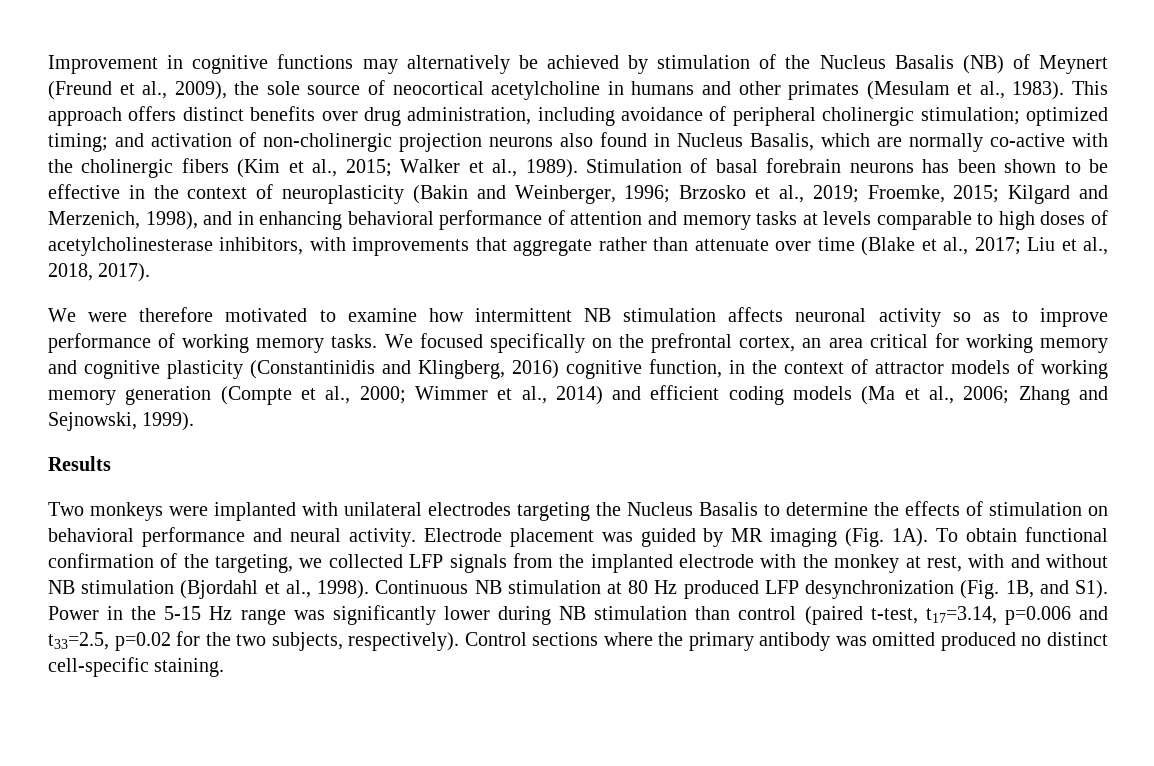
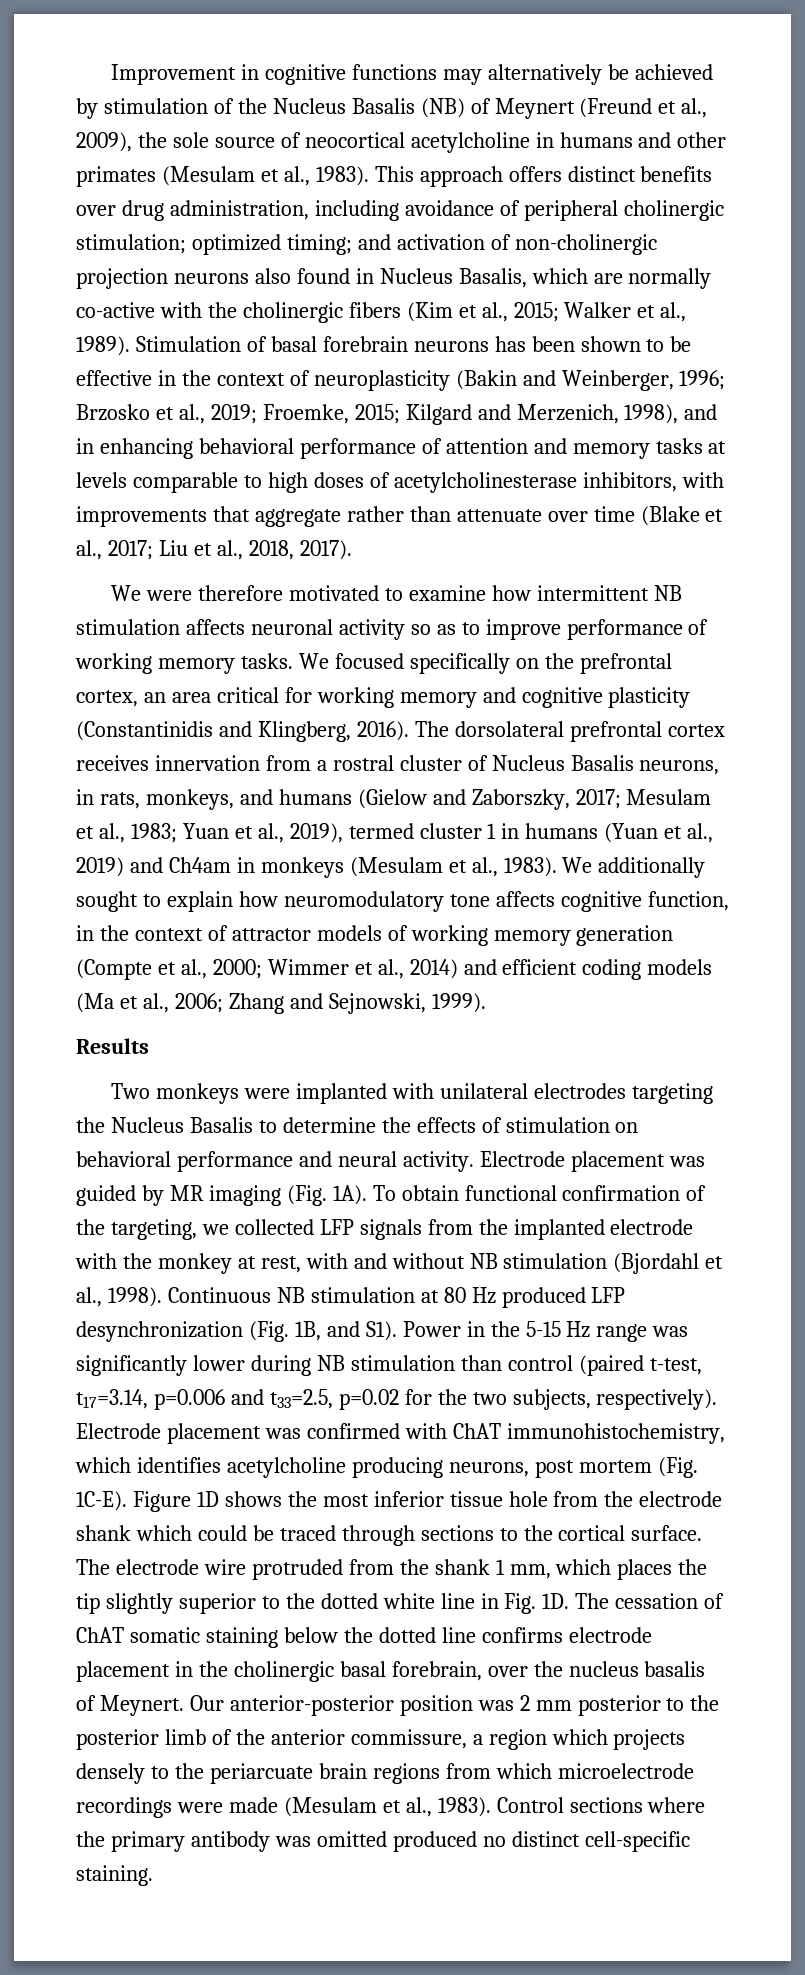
[512,360,559,379] 2016) -> [356,721,725,742] [76,755,720,775] [76,789,712,810] [76,823,714,843] [76,857,706,878] [76,891,555,912] 2016). The dorsolateral prefrontal cortex receives innervation from a rostral cluster of Nucleus Basalis neurons, in rats, monkeys, and humans (Gielow and Zaborszky, 2017; Mesulam et al., 1983; Yuan et al., 2019), termed cluster 1 in humans (Yuan et al., 2019) and Ch4am in monkeys (Mesulam et al., 1983). We additionally sought to explain how neuromodulatory tone affects
(460, 641) none -> [76,1423,725,1444] [75,1457,698,1478] [76,1491,723,1512] [76,1525,703,1546] [76,1559,708,1580] [76,1593,725,1614] [76,1627,652,1648] [76,1661,706,1682] [76,1695,720,1716] [76,1729,686,1750] [76,1763,694,1784] [76,1797,491,1818] Electrode placement was confirmed with ChAT immunohistochemistry, which identifies acetylcholine producing neurons, post mortem (Fig. 1C-E). Figure 1D shows the most inferior tissue hole from the electrode shank which could be traced through sections to the cortical surface. The electrode wire protruded from the shank 1 mm, which places the tip slightly superior to the dotted white line in Fig. 1D. The cessation of ChAT somatic staining below the dotted line confirms electrode placement in the cholinergic basal forebrain, over the nucleus basalis of Meynert. Our anterior-posterior position was 2 mm posterior to the posterior limb of the anterior commissure, a region which projects densely to the periarcuate brain regions from which microelectrode recordings were made (Mesulam et al., 1983).

